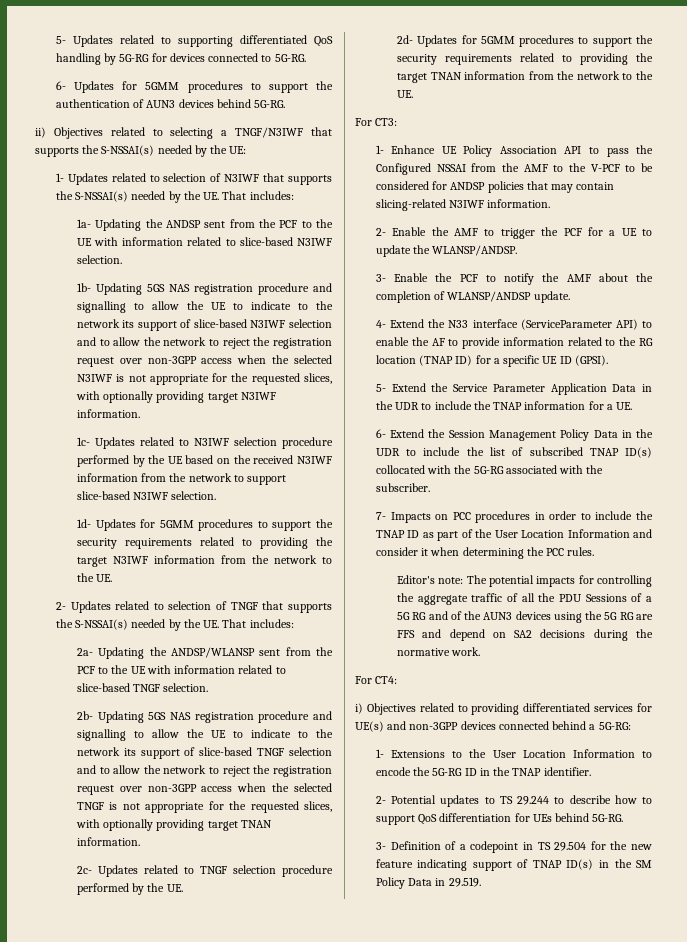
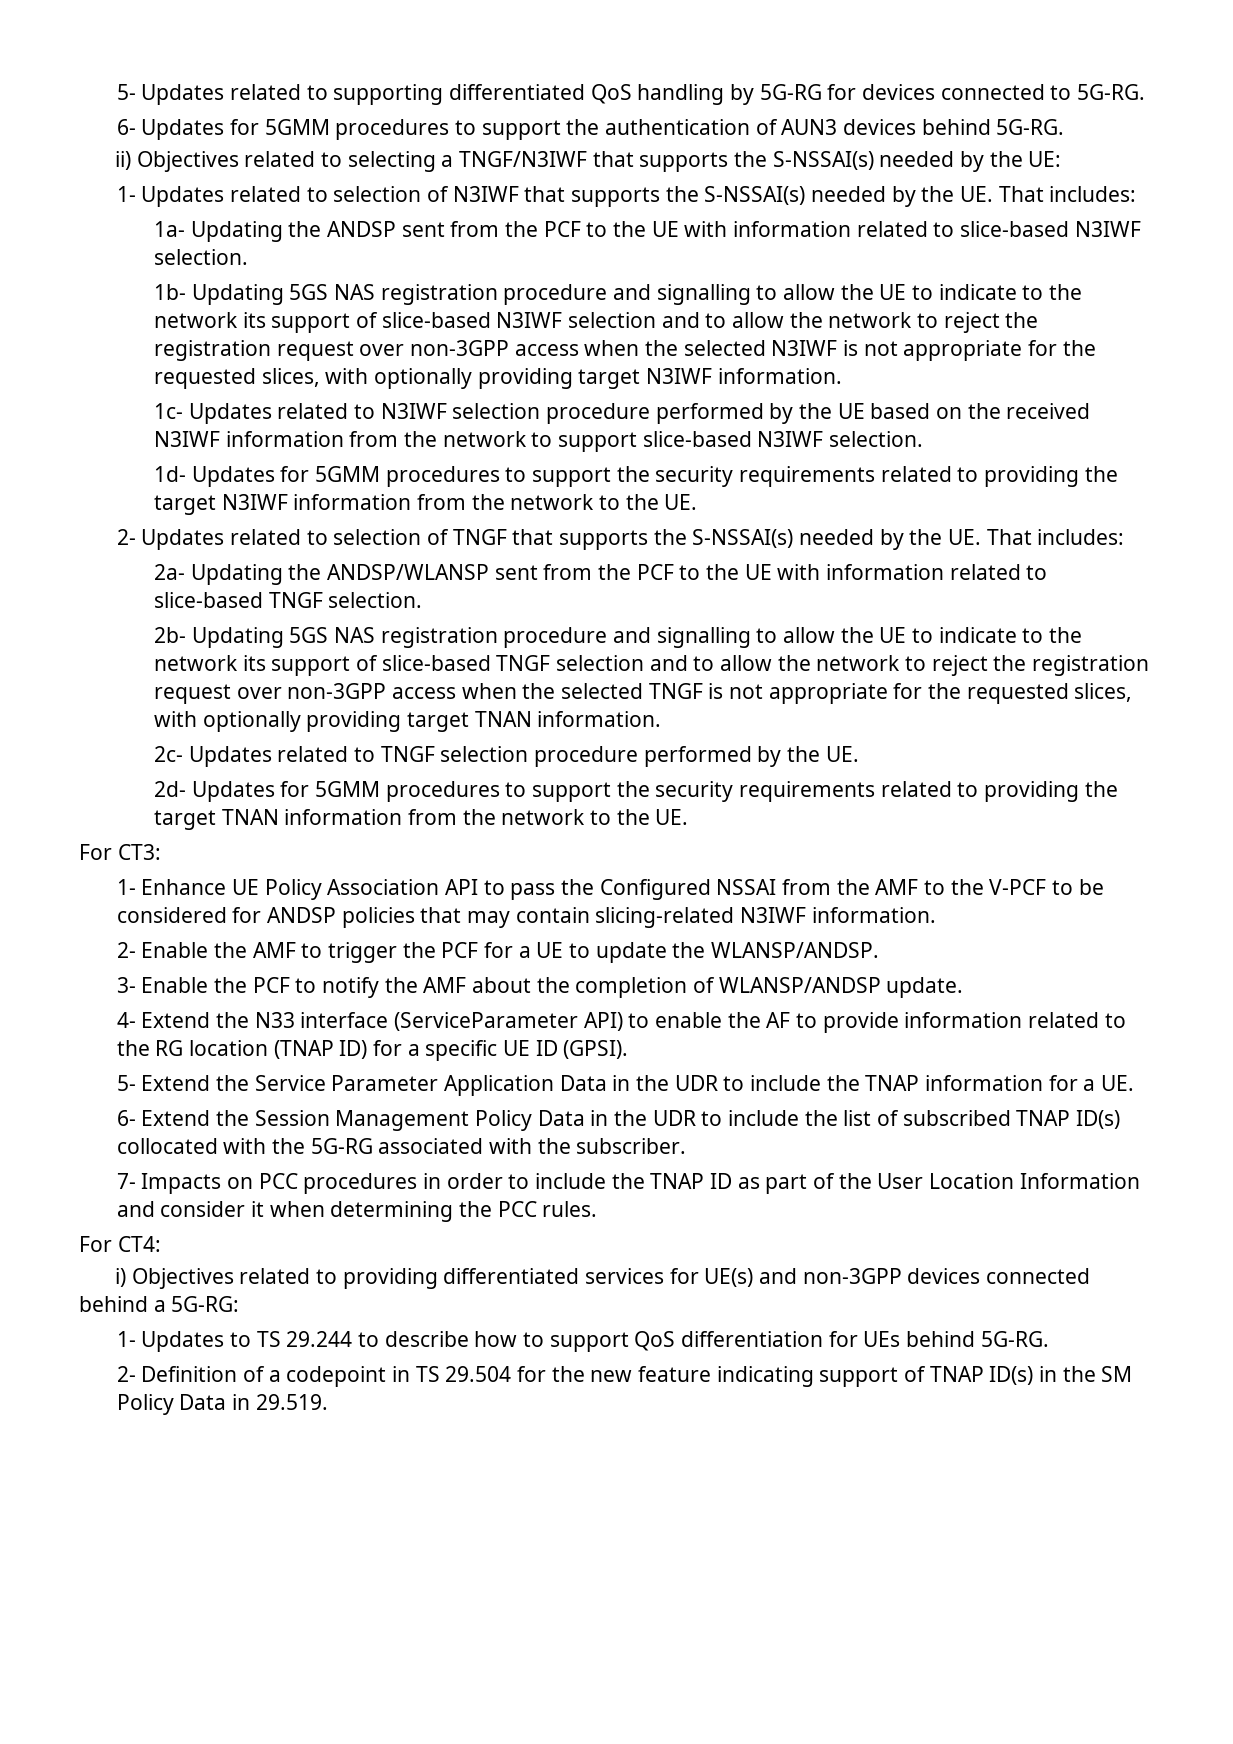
[396,575,652,587] [396,593,652,605] [396,611,653,623] [396,629,653,641] [396,647,481,656] // Editor's note: The potential impacts for controlling the aggregate traffic of all the PDU Sessions of a 5G RG and of the AUN3 devices using the 5G RG are FFS and depend on SA2 decisions during the normative work. -> (598, 1209) none
[391,749,652,758] [375,767,591,776] [375,795,480,807] Extensions to the User Location Information to encode the 5G-RG ID in the TNAP identifier. // 2- Potential updates -> [141,1331,225,1352] Updates
[375,842,386,850] 3- -> [116,1366,136,1382] 2-

